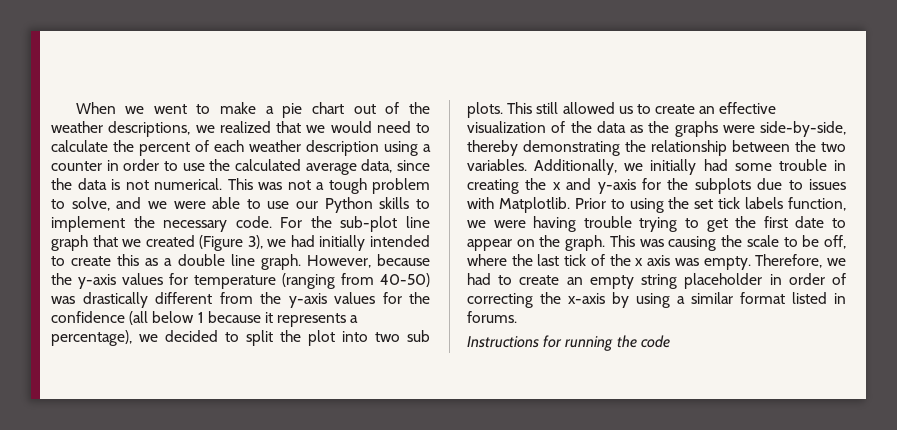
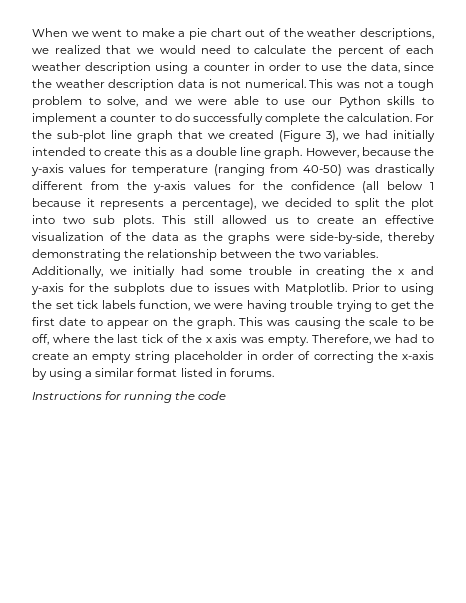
[234,159,357,175] calculated average -> (367, 66) none
(72, 184) none -> [55,79,175,91] weather description
[133,216,272,232] the necessary code. -> [100,113,412,125] a counter to do successfully complete the calculation.

